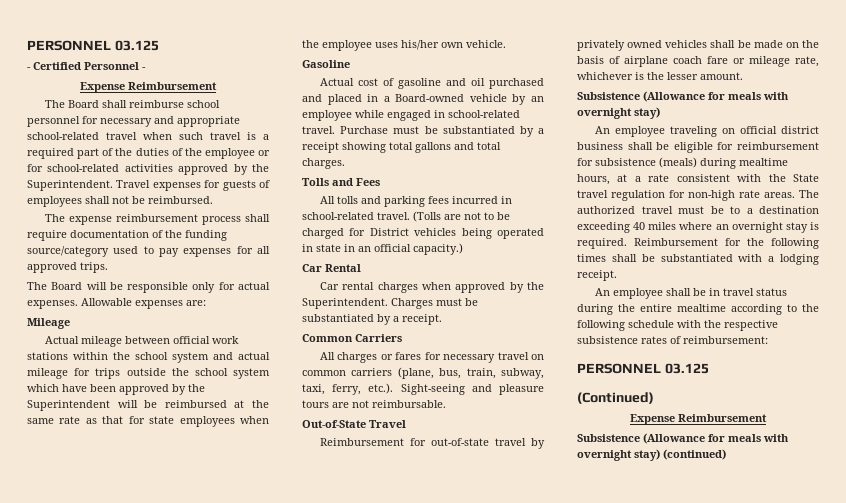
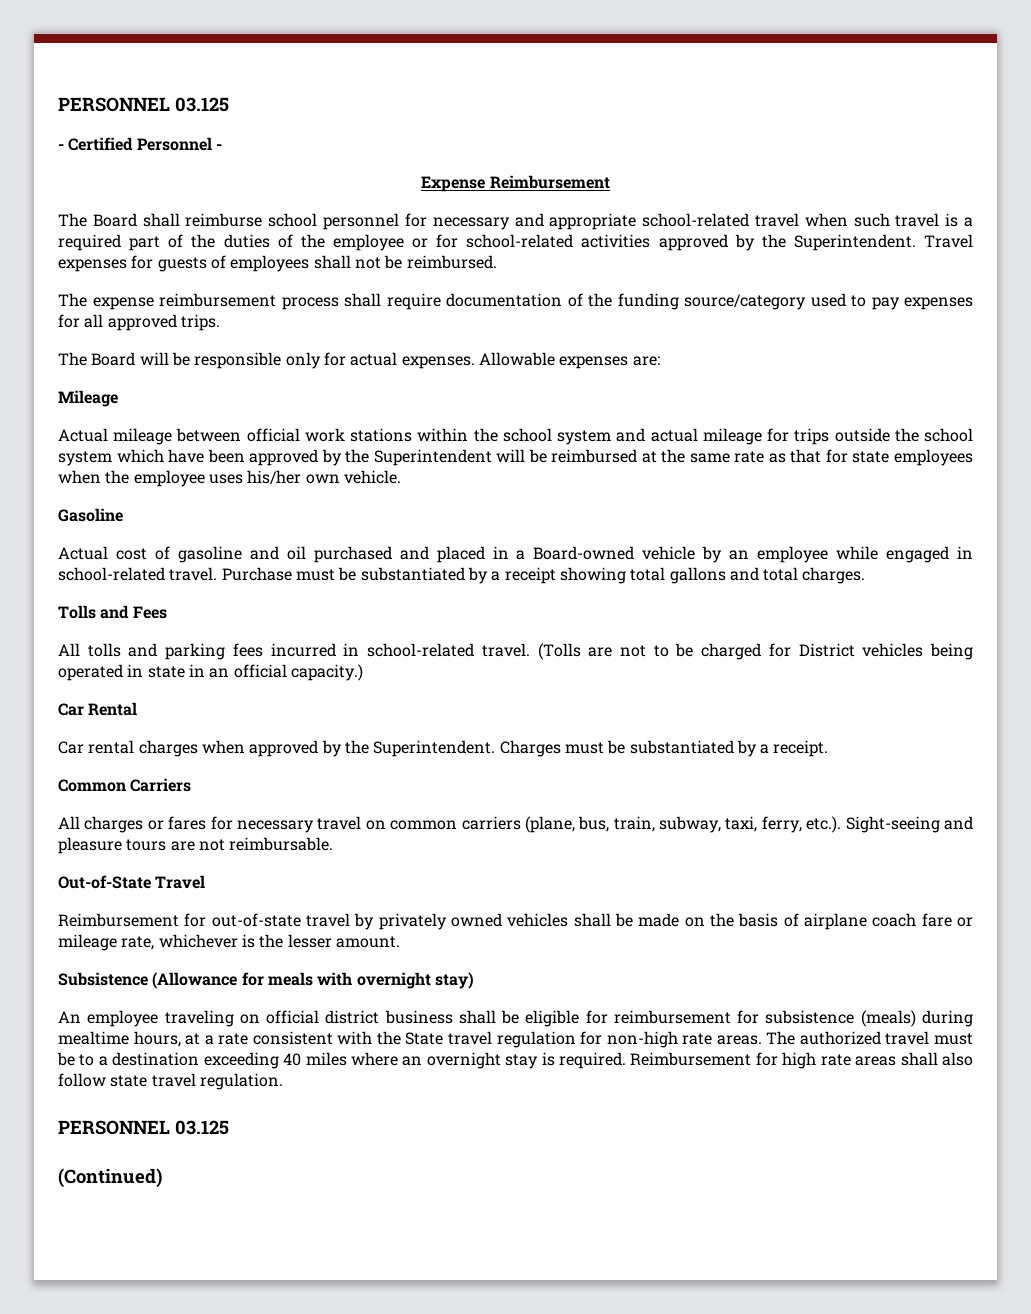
[747,238,819,249] [577,254,819,265] [577,270,617,281] [594,288,787,299] [577,304,819,315] [577,320,778,331] [577,336,768,344] [577,363,709,374] [577,392,654,404] [630,414,767,425] [577,433,789,444] [577,449,726,461] the following times shall be substantiated with a lodging receipt. // An employee shall be in travel status during the entire mealtime according to the following schedule with the respective subsistence rates of reimbursement: // PERSONNEL 03.125 // (Continued) // Expense Reimbursement // Subsistence (Allowance for meals with overnight stay) (continued) -> [782,1052,974,1069] [58,1073,283,1090] [58,1120,229,1135] [58,1168,162,1188] high rate areas shall also follow state travel regulation. // PERSONNEL 03.125 // (Continued)

